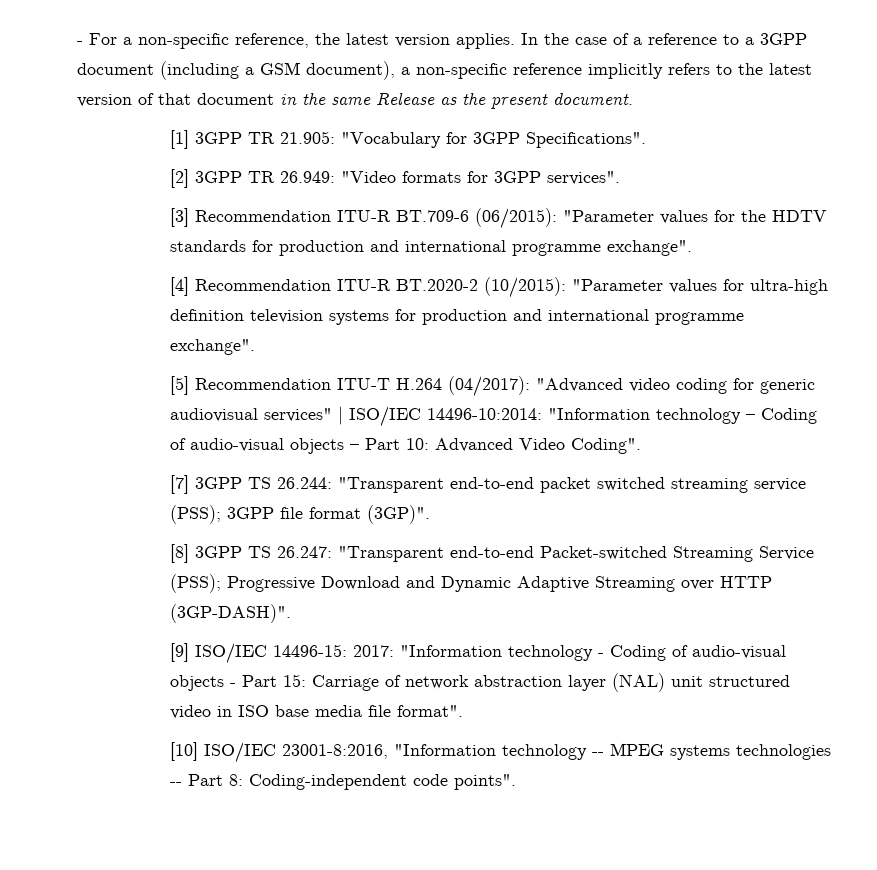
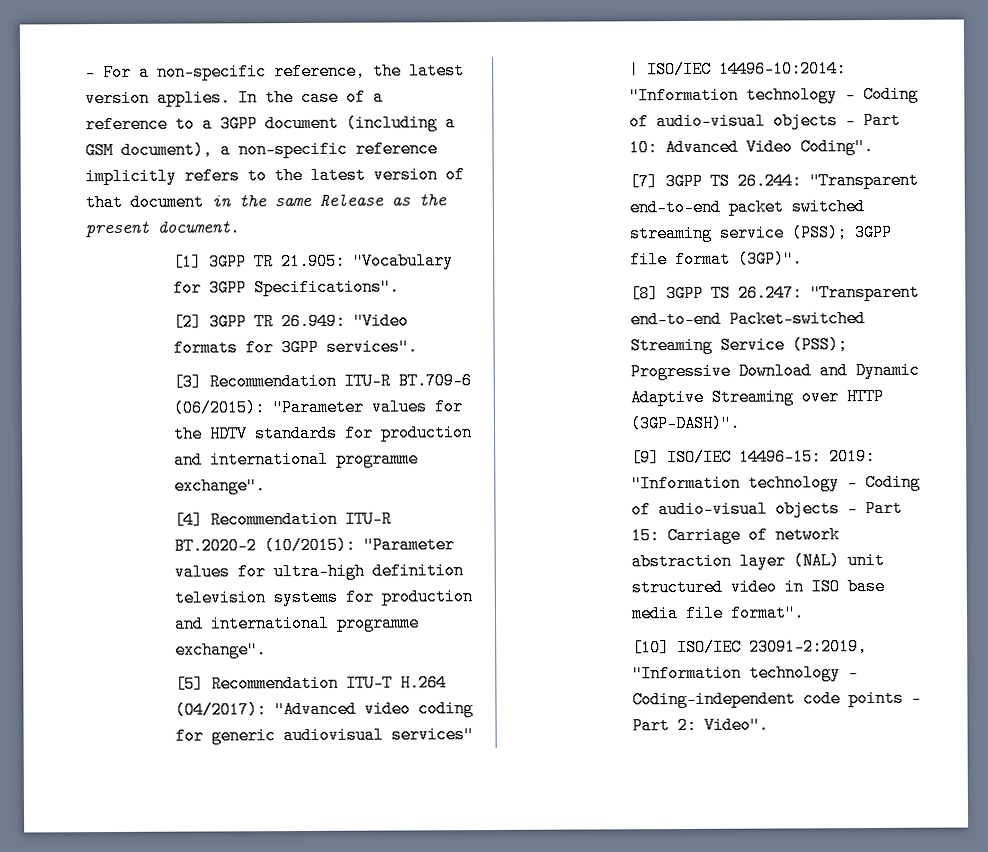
[352,645,394,657] 2017: -> [829,447,877,466] 2019:
[281,743,831,760] [169,774,516,790] 23001-8:2016, "Information technology -- MPEG systems technologies -- Part 8: Coding-independent code points". -> [749,638,869,656] [632,664,859,683] [632,689,922,709] [632,716,770,735] 23091-2:2019, "Information technology — Coding-independent code points — Part 2: Video".

